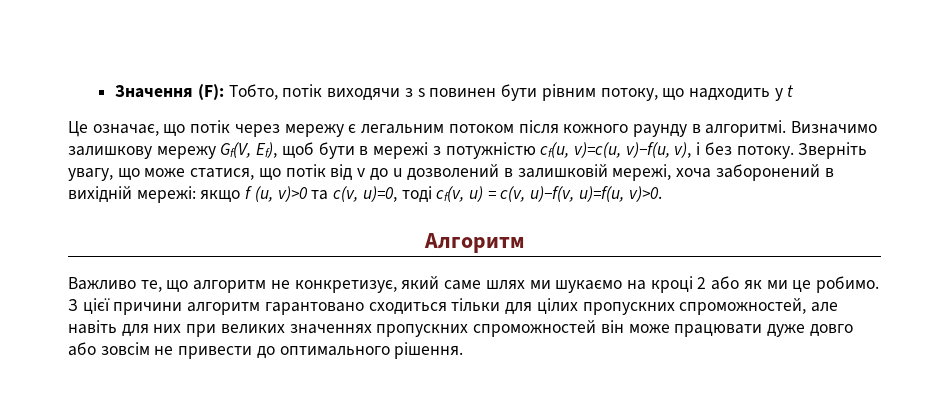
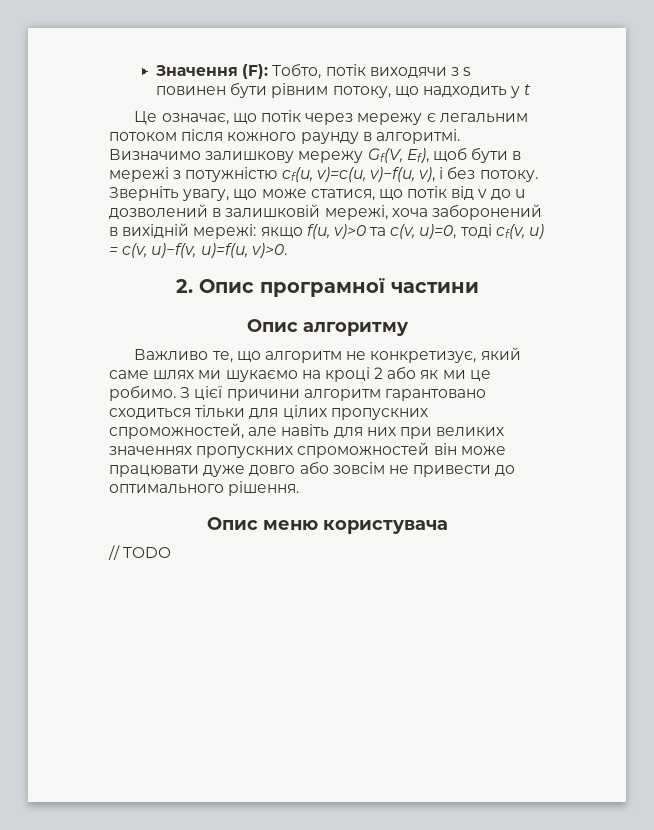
[245,186,273,202] f (u, -> [306,224,330,239] f(u,
[423,233,525,253] Алгоритм -> [175,278,479,297] [246,319,409,336] 2. Опис програмної частини // Опис алгоритму
(464, 350) none -> [206,517,448,534] [108,545,172,560] // Опис меню користувача // // TODO

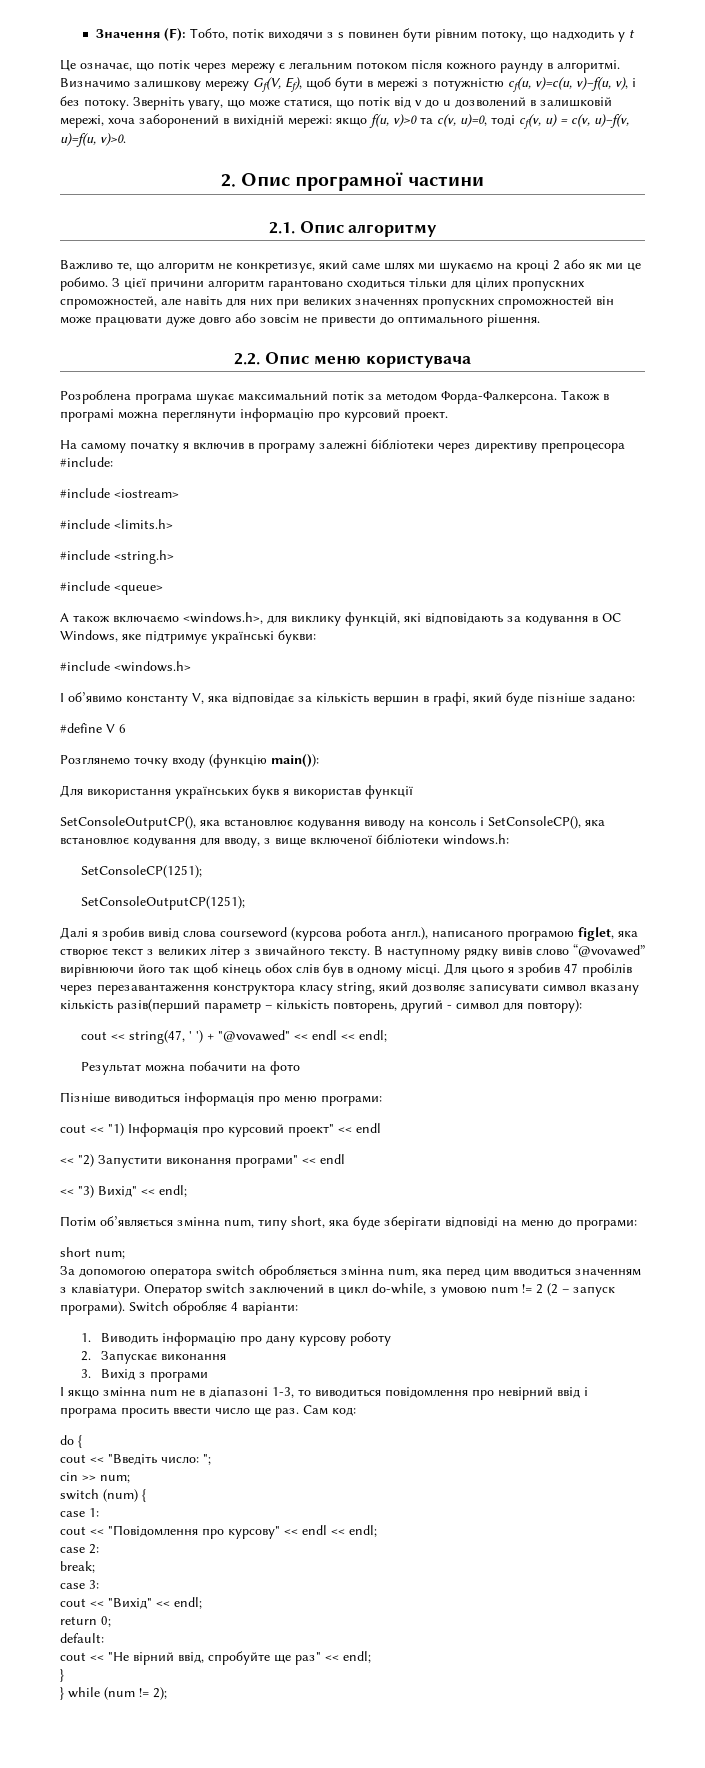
(479, 287) none -> [268,222,295,234] 2.1.
(300, 488) none -> [234,353,261,365] 2.2.
[108,545,172,560] // TODO -> [60,390,609,404] [60,408,448,422] [60,439,625,453] [60,457,113,467] [60,488,179,498] [60,519,173,529] [60,550,174,564] [60,581,163,595] [60,612,621,626] [60,630,316,644] [60,661,191,672] [60,692,635,706] [60,723,126,733] [60,754,319,768] [60,785,413,799] [60,816,605,830] [60,834,509,848] [80,865,202,878] [80,896,245,910] [60,927,638,941] [60,944,645,959] [60,963,632,977] [60,982,639,995] [60,999,582,1013] [80,1030,387,1044] [80,1061,300,1075] [60,1092,382,1106] [60,1123,381,1137] [60,1154,345,1168] [60,1185,187,1198] [60,1216,637,1230] [60,1247,125,1259] [60,1265,641,1279] [60,1283,615,1297] [60,1301,298,1315] [80,1332,391,1346] [80,1351,226,1364] [80,1369,208,1382] [60,1387,588,1400] [60,1405,356,1418] [60,1435,82,1448] [60,1454,211,1465] [60,1472,130,1483] [60,1489,146,1502] [60,1508,99,1517] [60,1525,377,1539] [60,1544,99,1554] [60,1561,95,1573] [60,1580,99,1589] [60,1597,202,1609] [60,1616,111,1627] [60,1633,104,1643] [60,1651,371,1665] [60,1669,64,1682] [60,1687,167,1700] Розроблена програма шукає максимальний потік за методом Форда-Фалкерсона. Також в програмі можна переглянути інформацію про курсовий проект. // На самому початку я включив в програму залежні бібліотеки через директиву препроцесора #include: // #include <iostream> // #include <limits.h> // #include <string.h> // #include <queue> // А також включаємо <windows.h>, для виклику функцій, які відповідають за кодування в ОС Windows, яке підтримує українські букви: // #include <windows.h> // І об’явимо константу V, яка відповідає за кількість вершин в графі, який буде пізніше задано: // #define V 6 // Розглянемо точку входу (функцію main()): // Для використання українських букв я використав функції // SetConsoleOutputCP(), яка встановлює кодування виводу на консоль і SetConsoleCP(), яка встановлює кодування для вводу, з вище включеної бібліотеки windows.h: // SetConsoleCP(1251); // SetConsoleOutputCP(1251); // Далі я зробив вивід слова courseword (курсова робота англ.), написаного програмою figlet, яка створює текст з великих літер з звичайного тексту. В наступному рядку вивів слово “@vovawed” вирівнюючи його так щоб кінець обох слів був в одному місці. Для цього я зробив 47 пробілів через перезавантаження конструктора класу string, який дозволяє записувати символ вказану кількість разів(перший параметр – кількість повторень, другий - символ для повтору): // cout << string(47, ' ') + "@vovawed" << endl << endl; // Результат можна побачити на фото // Пізніше виводиться інформація про меню програми: // cout << "1) Інформація про курсовий проект" << endl // << "2) Запустити виконання програми" << endl // << "3) Вихід" << endl; // Потім об’являється змінна num, типу short, яка буде зберігати відповіді на меню до програми: // short num; // За допомогою оператора switch обробляється змінна num, яка перед цим вводиться значенням з клавіатури. Оператор switch заключений в цикл do-while, з умовою num != 2 (2 – запуск програми). Switch обробляє 4 варіанти: // 1. Виводить інформацію про дану курсову роботу // 2. Запускає виконання // 3. Вихід з програми // І якщо змінна num не в діапазоні 1-3, то виводиться повідомлення про невірний ввід і програма просить ввести число ще раз. Сам код: // do { // cout << "Введіть число: "; // cin >> num; // switch (num) { // case 1: // cout << "Повідомлення про курсову" << endl << endl; // case 2: // break; // case 3: // cout << "Вихід" << endl; // return 0; // default: // cout << "Не вірний ввід, спробуйте ще раз" << endl; // } // } while (num != 2);

